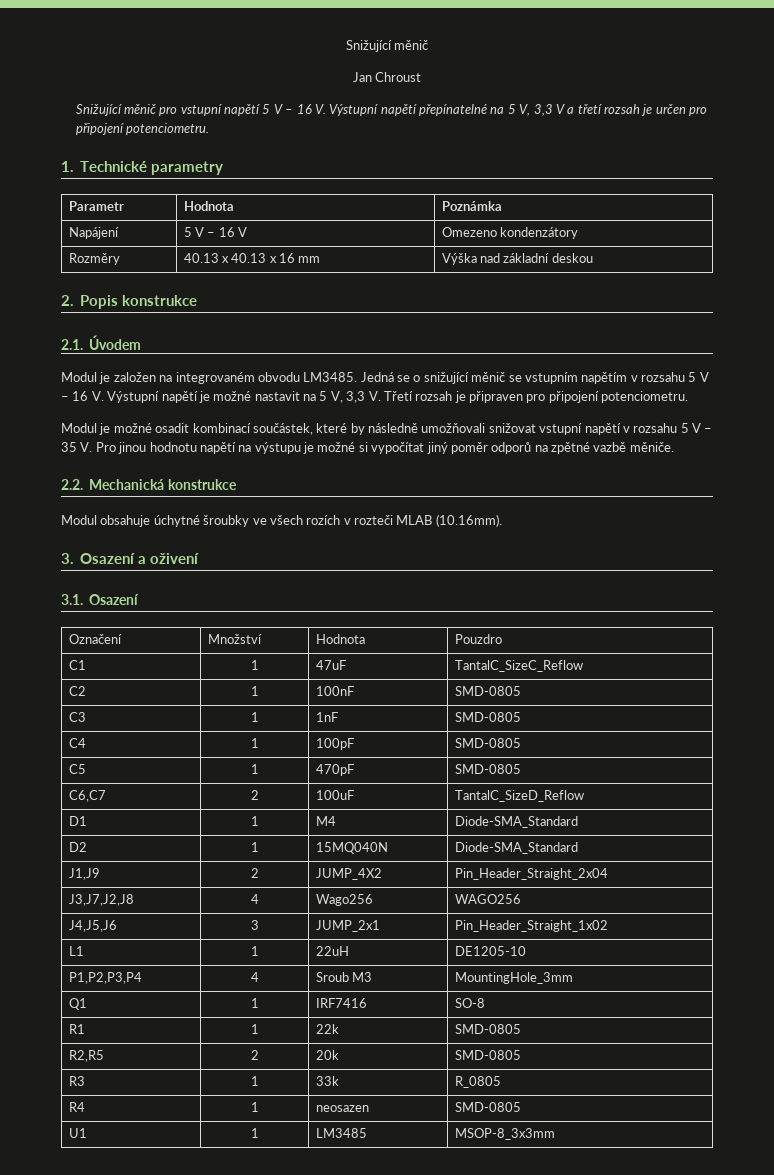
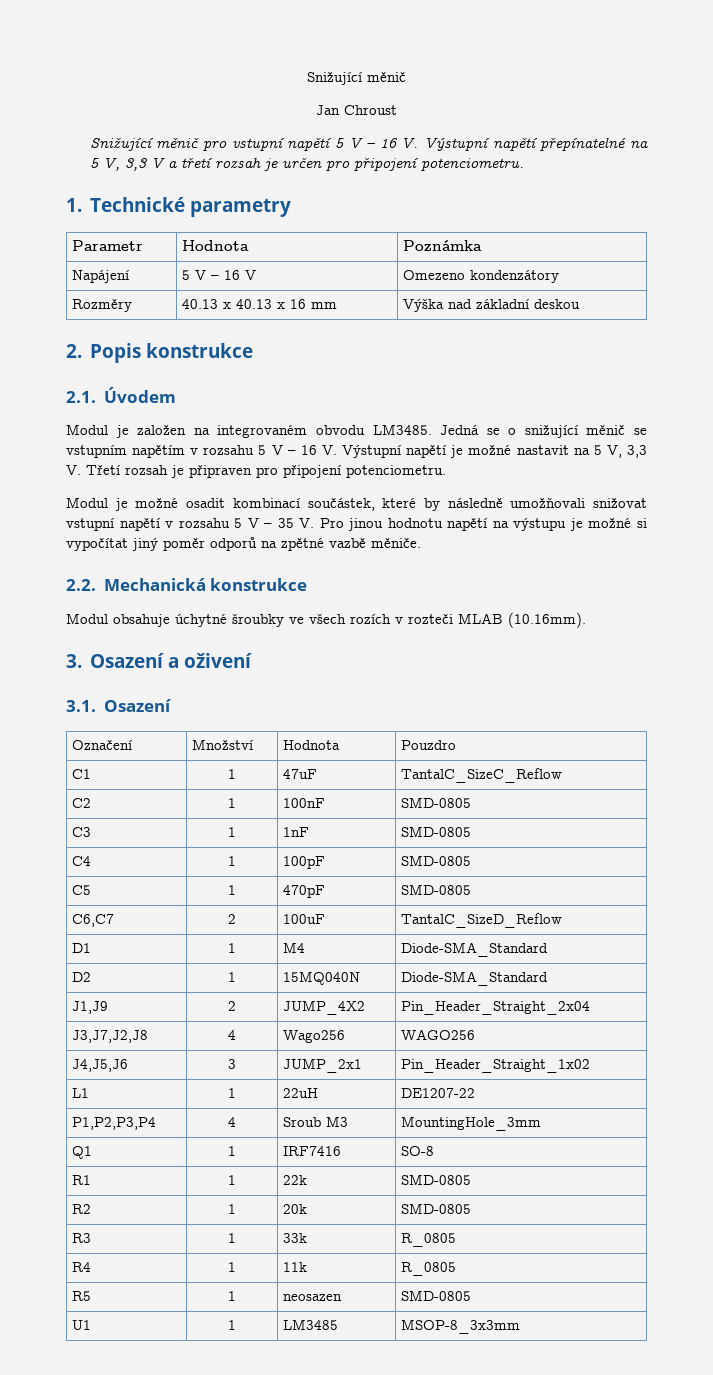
[454,946,526,956] DE1205-10 -> [401,1088,476,1098] DE1207-22
[68,1050,104,1062] [250,1050,259,1060] R2,R5 | 2 -> [72,1204,92,1214] [228,1204,236,1214] R2 | 1
(259, 1107) none -> [283,1262,308,1272] [401,1262,457,1276] [72,1291,92,1301] [228,1291,236,1301] | 11k | R_0805 // R5 | 1

